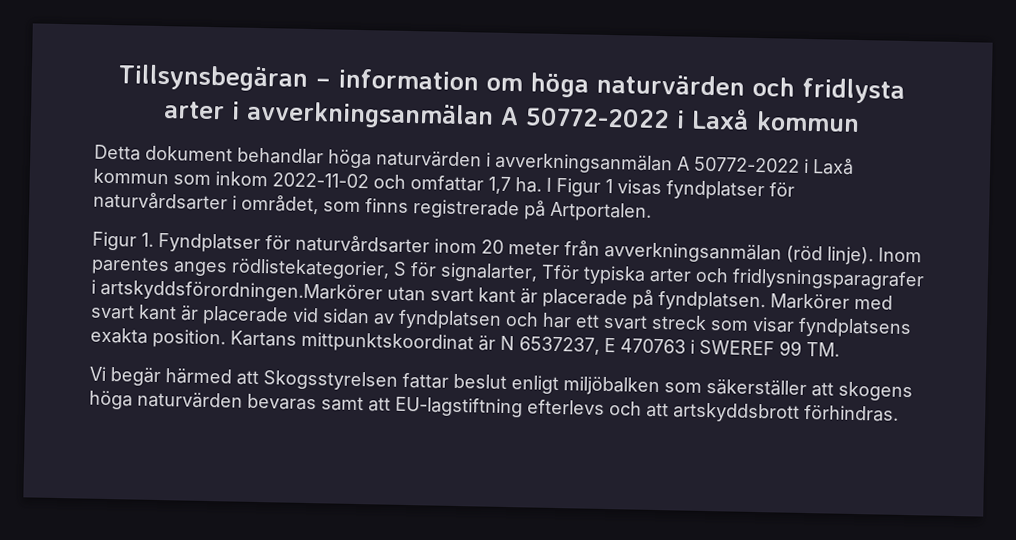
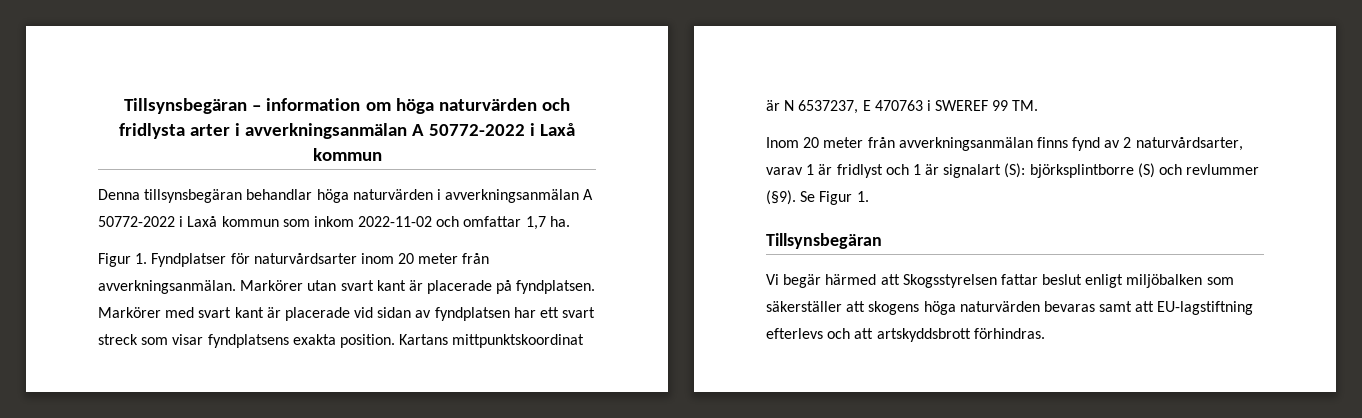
[94,144,233,162] Detta dokument -> [98,189,243,203] Denna tillsynsbegäran
[546,177,795,201] [93,191,652,222] I Figur 1 visas fyndplatser för naturvårdsarter i området, som finns registrerade på Artportalen. -> (570, 221) none
[604,241,922,266] [91,256,925,291] [91,279,383,304] avverkningsanmälan (röd linje). Inom parentes anges rödlistekategorier, S för signalarter, Tför typiska arter och fridlysningsparagrafer i artskyddsförordningen.Markörer -> [98,280,304,294] avverkningsanmälan. Markörer
[505,311,539,327] och -> (510, 314) none
(840, 349) none -> [766,137,1243,151] [766,163,1260,178] [766,190,869,205] [766,233,882,249] // Inom 20 meter från avverkningsanmälan finns fynd av 2 naturvårdsarter, varav 1 är fridlyst och 1 är signalart (S): björksplintborre (S) och revlummer (§9). Se Figur 1. // Tillsynsbegäran

